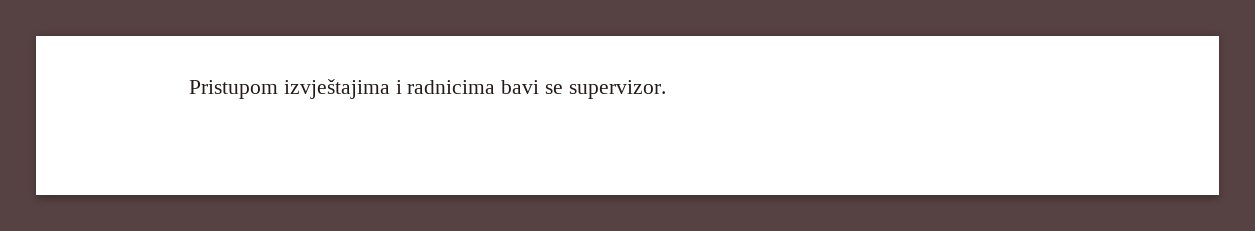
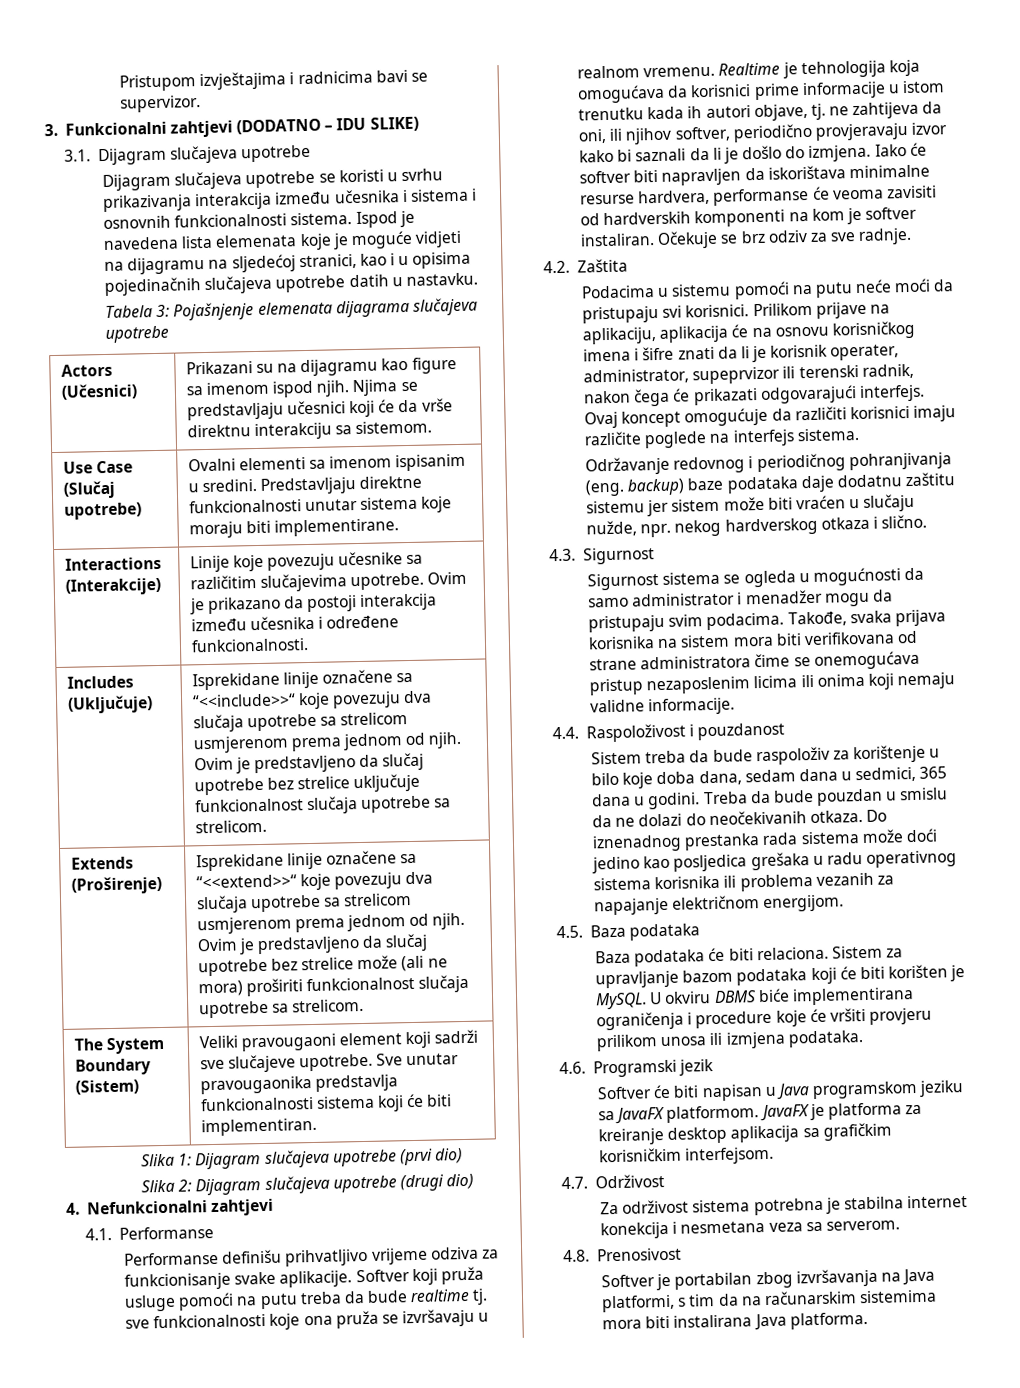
(666, 89) none -> [44,116,419,138] [63,144,312,166] [101,168,444,192] [102,188,478,213] [102,210,415,230] [102,230,463,251] [103,251,472,275] [103,272,478,296] [104,297,478,321] [104,325,169,343] [60,363,113,377] [60,383,138,400] [185,357,457,377] [185,379,418,398] [186,398,453,421] [186,420,433,441] [62,460,133,474] [62,480,116,499] [63,502,142,520] [187,453,467,472] [187,475,423,495] [188,496,453,514] [188,518,400,539] [64,556,162,571] [64,577,161,596] [189,551,424,573] [189,571,468,592] [189,593,438,615] [190,615,400,632] [190,638,309,653] [66,675,134,689] [66,695,153,714] [191,669,414,691] [191,690,433,710] [192,712,409,733] [192,731,463,754] [193,752,425,774] [193,773,421,796] [194,795,452,815] [194,819,267,834] [70,856,134,870] [70,875,162,895] [195,850,418,872] [195,871,434,891] [195,892,413,914] [196,912,466,935] [196,933,429,955] [197,955,448,977] [197,974,470,997] [198,998,365,1019] [73,1036,165,1055] [74,1058,151,1076] [74,1079,139,1095] [198,1029,479,1052] [199,1053,460,1073] [199,1074,398,1095] [200,1093,453,1112] [200,1117,317,1137] [140,1148,464,1170] [140,1173,475,1196] [66,1198,274,1217] [84,1226,214,1241] [123,1246,499,1267] [123,1266,484,1291] [123,1288,489,1312] [124,1308,490,1330] [576,59,920,79] [576,80,946,104] [577,101,943,122] [577,122,948,145] [578,142,927,164] [578,164,930,186] [579,185,937,206] [579,206,918,228] [579,227,913,249] [542,258,628,274] [580,278,955,300] [581,301,890,324] [581,320,915,345] [582,344,900,363] [582,363,914,385] [582,384,925,407] [583,405,957,429] [583,428,860,449] [584,452,952,476] [584,472,956,497] [585,493,916,517] [585,514,928,538] [548,547,655,565] [586,567,925,591] [587,589,893,608] [587,609,946,633] [587,630,919,650] [588,650,920,671] [588,672,956,696] [589,697,736,716] [551,722,786,743] [590,744,941,766] [590,766,948,789] [591,787,949,810] [591,809,888,828] [591,828,938,853] [591,850,958,874] [592,872,894,892] [593,894,845,916] [555,923,700,941] [594,945,904,967] [594,964,966,989] [594,987,914,1010] [595,1007,933,1031] [595,1030,864,1052] [558,1059,714,1078] [596,1080,965,1102] [597,1102,923,1124] [597,1122,892,1146] [598,1146,775,1165] [560,1174,665,1190] [599,1194,969,1216] [599,1220,900,1240] [562,1247,682,1263] [600,1268,936,1291] [601,1289,938,1313] [601,1312,868,1331] // 3. Funkcionalni zahtjevi (DODATNO – IDU SLIKE) // 3.1. Dijagram slučajeva upotrebe // Dijagram slučajeva upotrebe se koristi u svrhu prikazivanja interakcija između učesnika i sistema i osnovnih funkcionalnosti sistema. Ispod je navedena lista elemenata koje je moguće vidjeti na dijagramu na sljedećoj stranici, kao i u opisima pojedinačnih slučajeva upotrebe datih u nastavku. // Tabela 3: Pojašnjenje elemenata dijagrama slučajeva upotrebe // Actors (Učesnici) | Prikazani su na dijagramu kao figure sa imenom ispod njih. Njima se predstavljaju učesnici koji će da vrše direktnu interakciju sa sistemom. // Use Case (Slučaj upotrebe) | Ovalni elementi sa imenom ispisanim u sredini. Predstavljaju direktne funkcionalnosti unutar sistema koje moraju biti implementirane. // Interactions (Interakcije) | Linije koje povezuju učesnike sa različitim slučajevima upotrebe. Ovim je prikazano da postoji interakcija između učesnika i određene funkcionalnosti. // Includes (Uključuje) | Isprekidane linije označene sa “<<include>>“ koje povezuju dva slučaja upotrebe sa strelicom usmjerenom prema jednom od njih. Ovim je predstavljeno da slučaj upotrebe bez strelice uključuje funkcionalnost slučaja upotrebe sa strelicom. // Extends (Proširenje) | Isprekidane linije označene sa “<<extend>>“ koje povezuju dva slučaja upotrebe sa strelicom usmjerenom prema jednom od njih. Ovim je predstavljeno da slučaj upotrebe bez strelice može (ali ne mora) proširiti funkcionalnost slučaja upotrebe sa strelicom. // The System Boundary (Sistem) | Veliki pravougaoni element koji sadrži sve slučajeve upotrebe. Sve unutar pravougaonika predstavlja funkcionalnosti sistema koji će biti implementiran. // Slika 1: Dijagram slučajeva upotrebe (prvi dio) // Slika 2: Dijagram slučajeva upotrebe (drugi dio) // 4. Nefunkcionalni zahtjevi // 4.1. Performanse // Performanse definišu prihvatljivo vrijeme odziva za funkcionisanje svake aplikacije. Softver koji pruža usluge pomoći na putu treba da bude realtime tj. sve funkcionalnosti koje ona pruža se izvršavaju u realnom vremenu. Realtime je tehnologija koja omogućava da korisnici prime informacije u istom trenutku kada ih autori objave, tj. ne zahtijeva da oni, ili njihov softver, periodično provjeravaju izvor kako bi saznali da li je došlo do izmjena. Iako će softver biti napravljen da iskorištava minimalne resurse hardvera, performanse će veoma zavisiti od hardverskih komponenti na kom je softver instaliran. Očekuje se brz odziv za sve radnje. // 4.2. Zaštita // Podacima u sistemu pomoći na putu neće moći da pristupaju svi korisnici. Prilikom prijave na aplikaciju, aplikacija će na osnovu korisničkog imena i šifre znati da li je korisnik operater, administrator, supeprvizor ili terenski radnik, nakon čega će prikazati odgovarajući interfejs. Ovaj koncept omogućuje da različiti korisnici imaju različite poglede na interfejs sistema. // Održavanje redovnog i periodičnog pohranjivanja (eng. backup) baze podataka daje dodatnu zaštitu sistemu jer sistem može biti vraćen u slučaju nužde, npr. nekog hardverskog otkaza i slično. // 4.3. Sigurnost // Sigurnost sistema se ogleda u mogućnosti da samo administrator i menadžer mogu da pristupaju svim podacima. Takođe, svaka prijava korisnika na sistem mora biti verifikovana od strane administratora čime se onemogućava pristup nezaposlenim licima ili onima koji nemaju validne informacije. // 4.4. Raspoloživost i pouzdanost // Sistem treba da bude raspoloživ za korištenje u bilo koje doba dana, sedam dana u sedmici, 365 dana u godini. Treba da bude pouzdan u smislu da ne dolazi do neočekivanih otkaza. Do iznenadnog prestanka rada sistema može doći jedino kao posljedica grešaka u radu operativnog sistema korisnika ili problema vezanih za napajanje električnom energijom. // 4.5. Baza podataka // Baza podataka će biti relaciona. Sistem za upravljanje bazom podataka koji će biti korišten je MySQL. U okviru DBMS biće implementirana ograničenja i procedure koje će vršiti provjeru prilikom unosa ili izmjena podataka. // 4.6. Programski jezik // Softver će biti napisan u Java programskom jeziku sa JavaFX platformom. JavaFX je platforma za kreiranje desktop aplikacija sa grafičkim korisničkim interfejsom. // 4.7. Održivost // Za održivost sistema potrebna je stabilna internet konekcija i nesmetana veza sa serverom. // 4.8. Prenosivost // Softver je portabilan zbog izvršavanja na Java platformi, s tim da na računarskim sistemima mora biti instalirana Java platforma.

